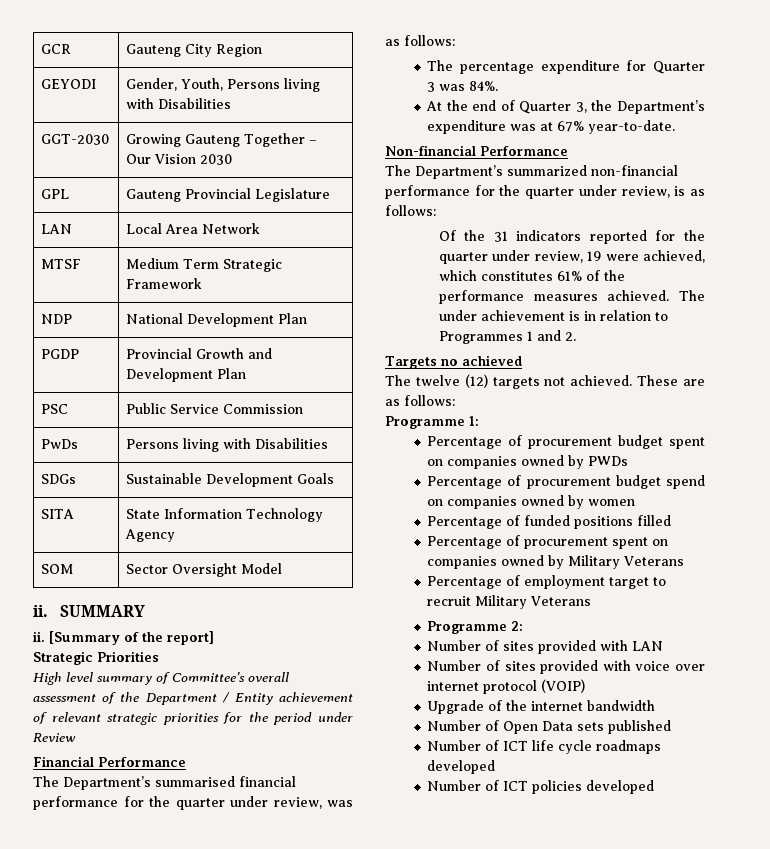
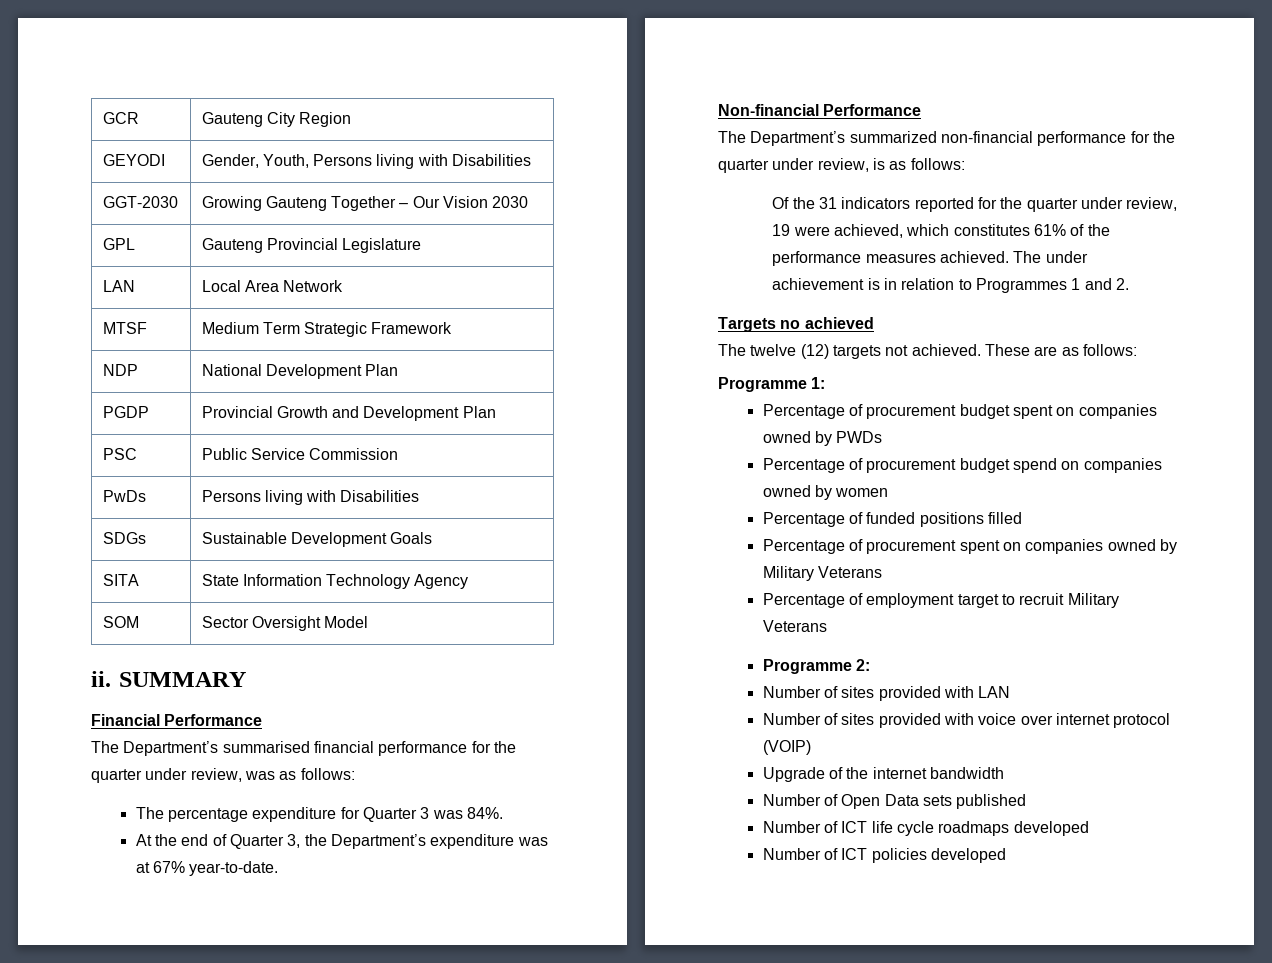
[33,631,214,645] [33,651,159,665] [33,672,289,685] [33,692,353,705] [33,712,353,725] [33,733,76,742] // ii. [Summary of the report] // Strategic Priorities // High level summary of Committee’s overall assessment of the Department / Entity achievement of relevant strategic priorities for the period under Review -> (246, 679) none

